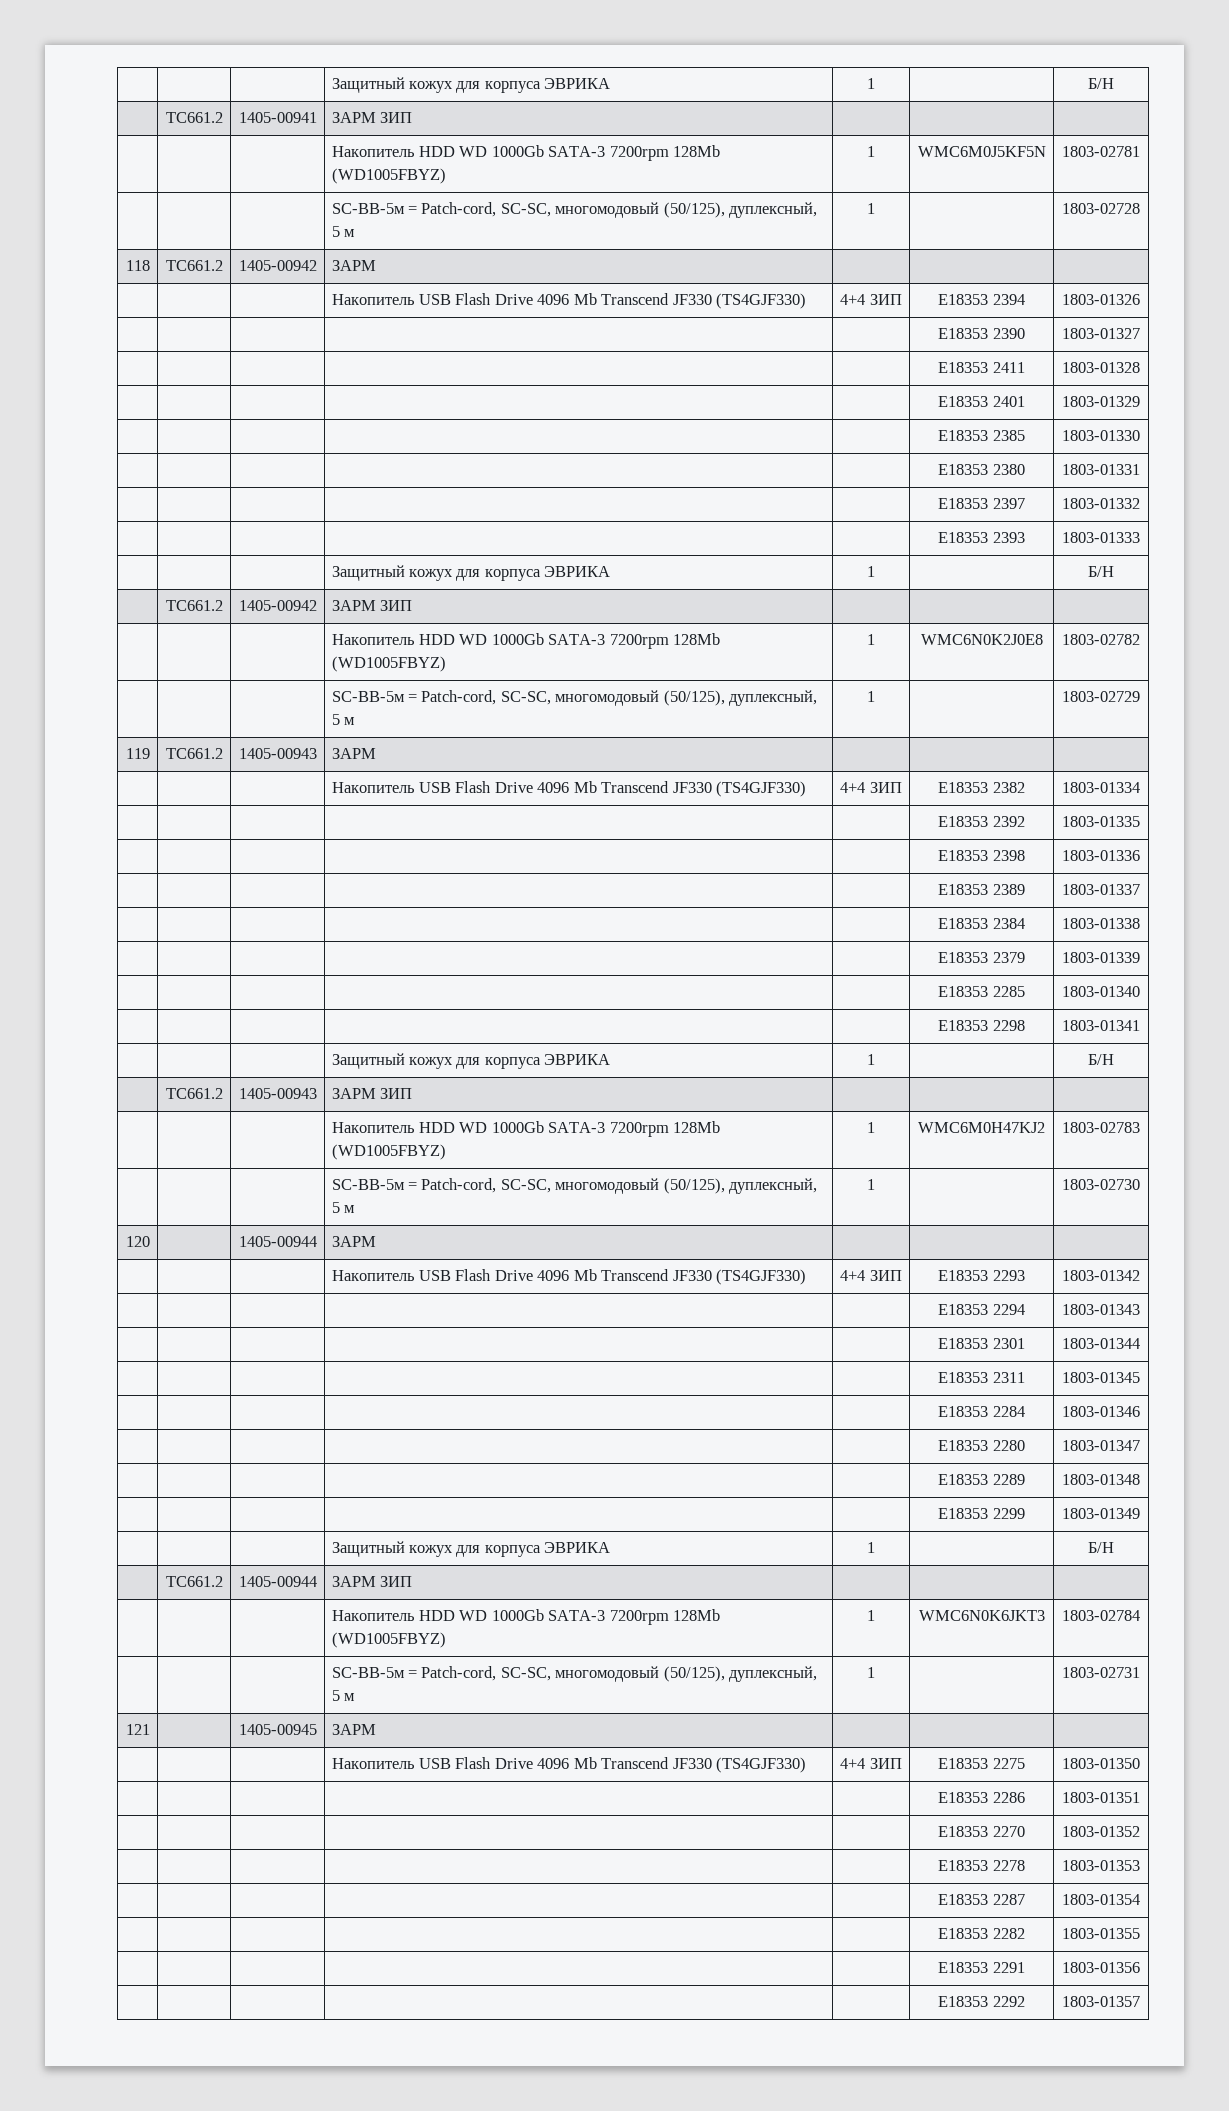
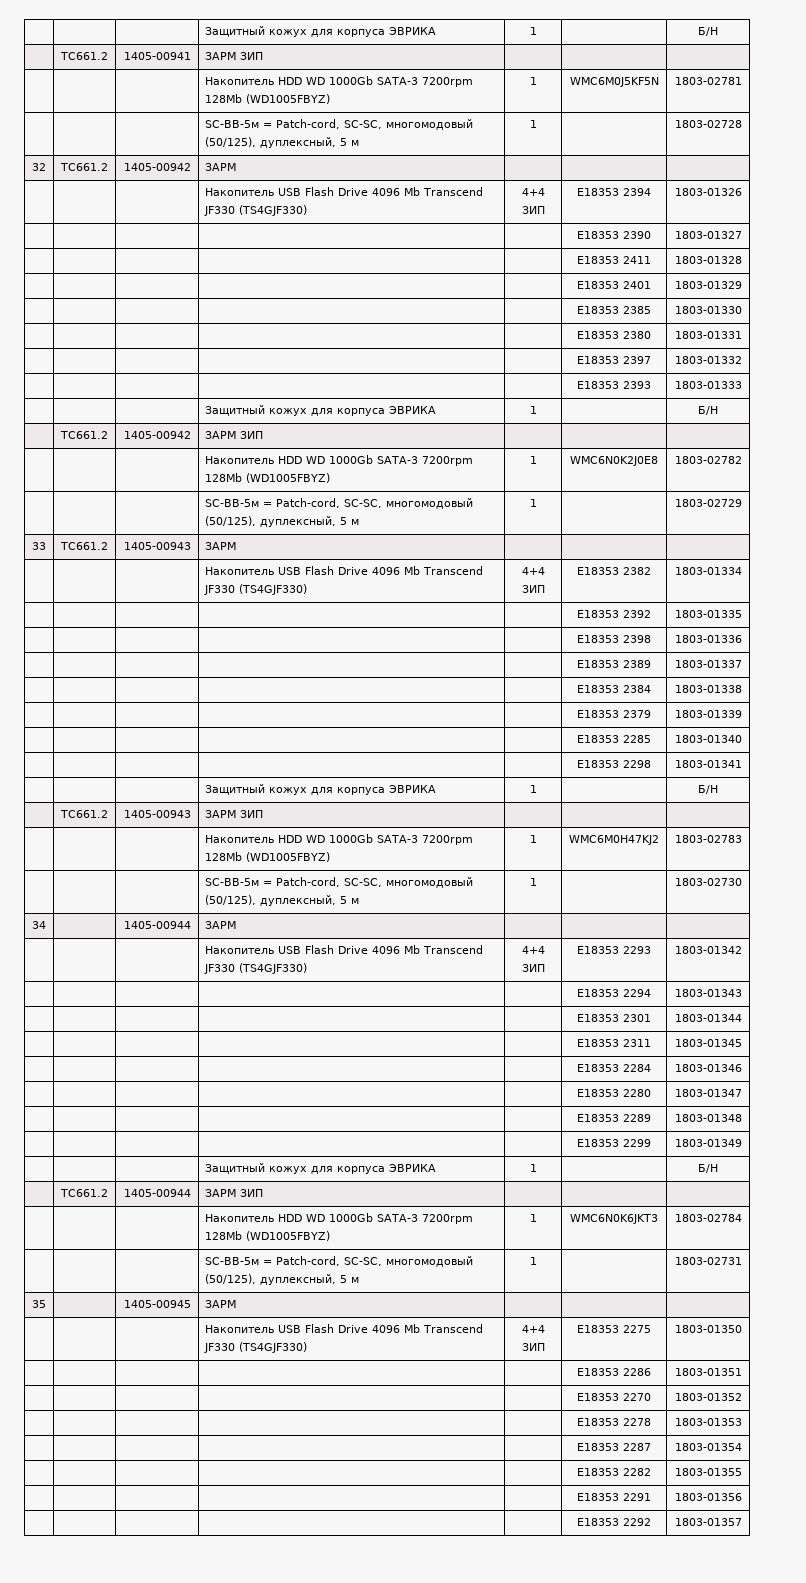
[125,260,150,271] 118 -> [32,163,46,171] 32
[125,748,150,759] 119 -> [32,542,46,550] 33
[125,1236,150,1247] 120 -> [32,921,46,929] 34
[125,1724,150,1735] 121 -> [32,1300,46,1308] 35

